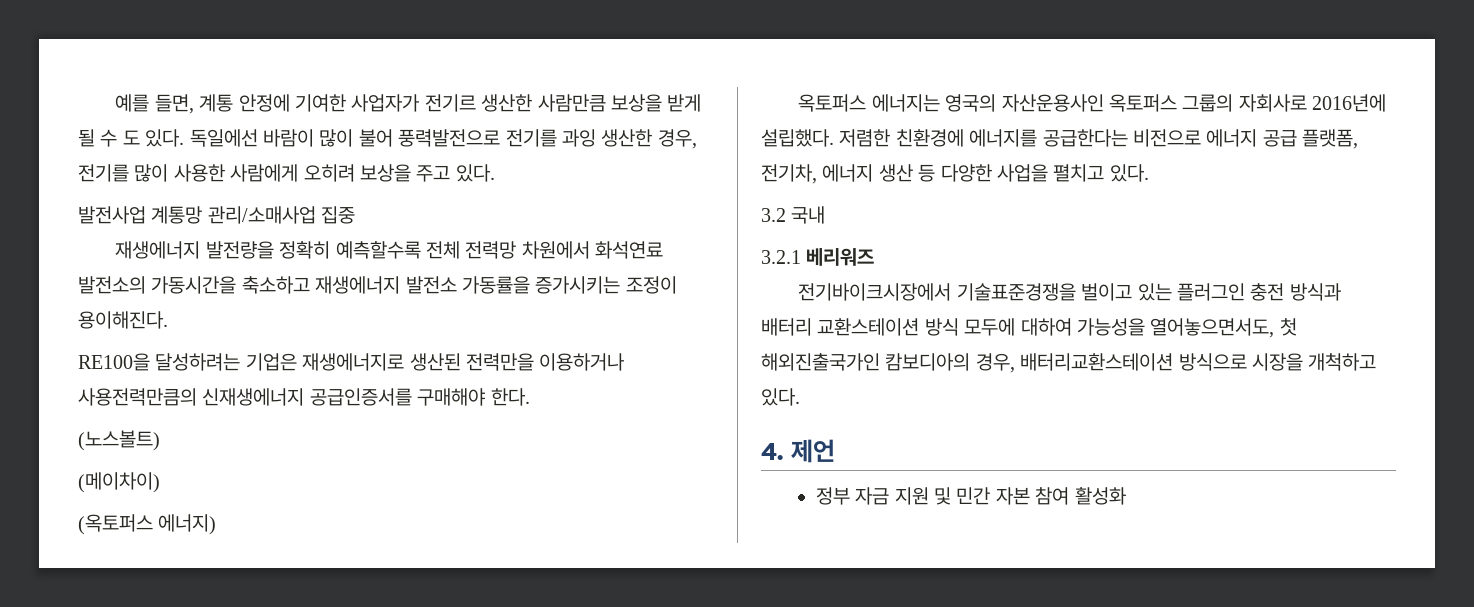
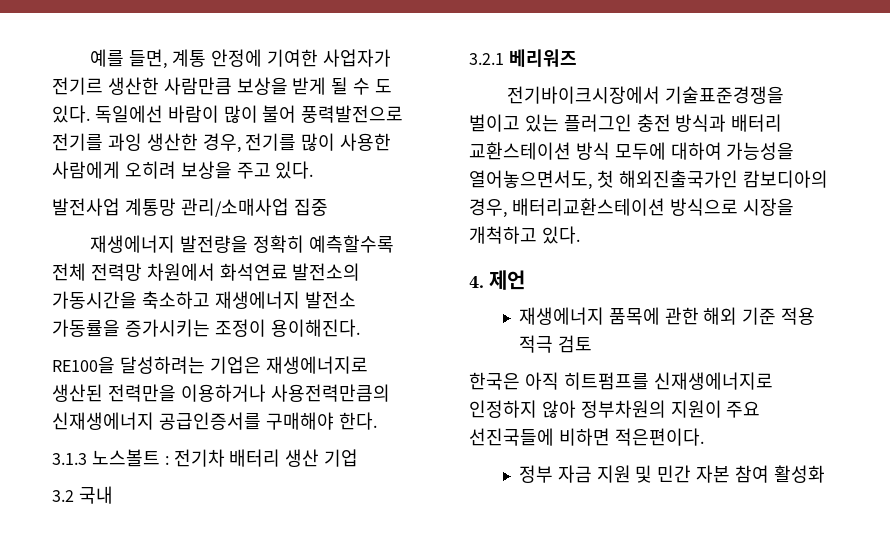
[78,430,160,451] [78,472,160,493] [78,514,217,535] [798,94,1387,112] [761,129,1359,149] [761,164,1149,184] (노스볼트) // (메이차이) // (옥토퍼스 에너지) // 옥토퍼스 에너지는 영국의 자산운용사인 옥토퍼스 그룹의 자회사로 2016년에 설립했다. 저렴한 친환경에 에너지를 공급한다는 비전으로 에너지 공급 플랫폼, 전기차, 에너지 생산 등 다양한 사업을 펼치고 있다. -> [52,449,359,467] 3.1.3 노스볼트 : 전기차 배터리 생산 기업
(835, 451) none -> [518,307,816,325] [518,335,592,353] [469,372,773,390] [469,400,761,418] [469,428,704,446] // 재생에너지 품목에 관한 해외 기준 적용 적극 검토 // 한국은 아직 히트펌프를 신재생에너지로 인정하지 않아 정부차원의 지원이 주요 선진국들에 비하면 적은편이다.

